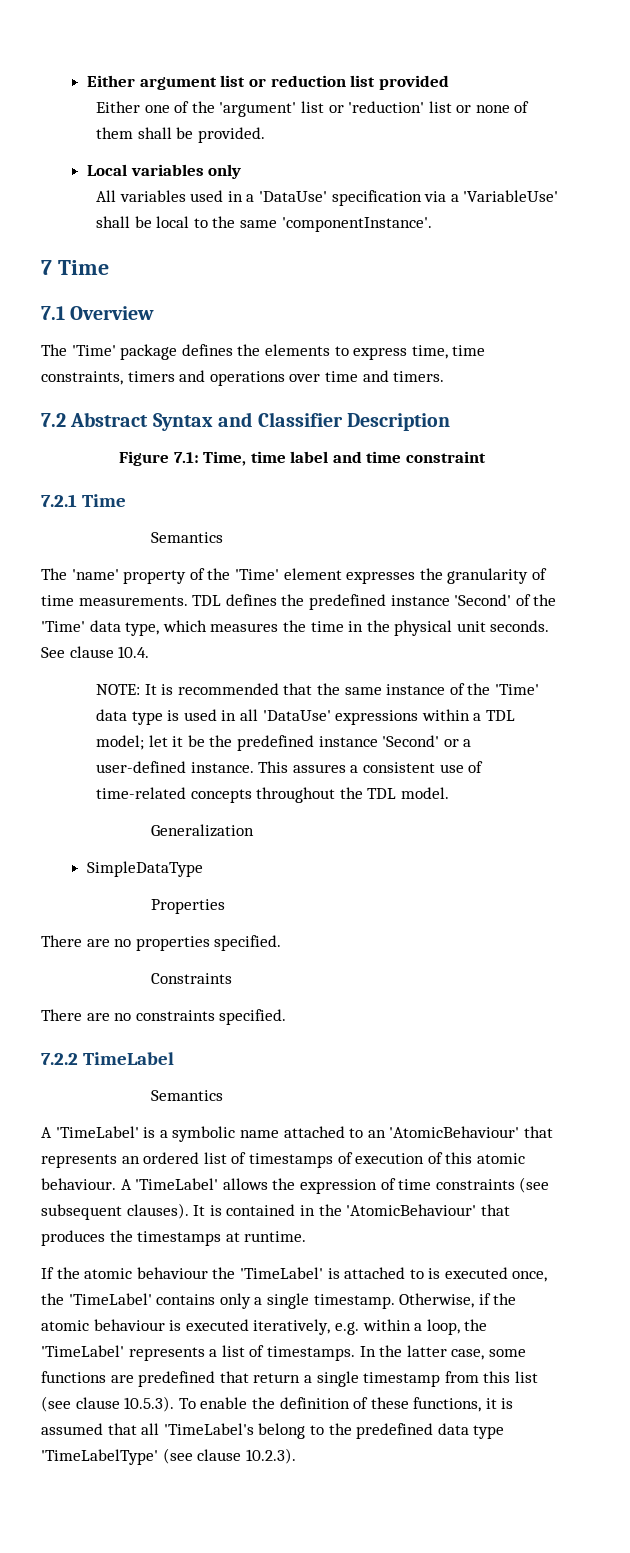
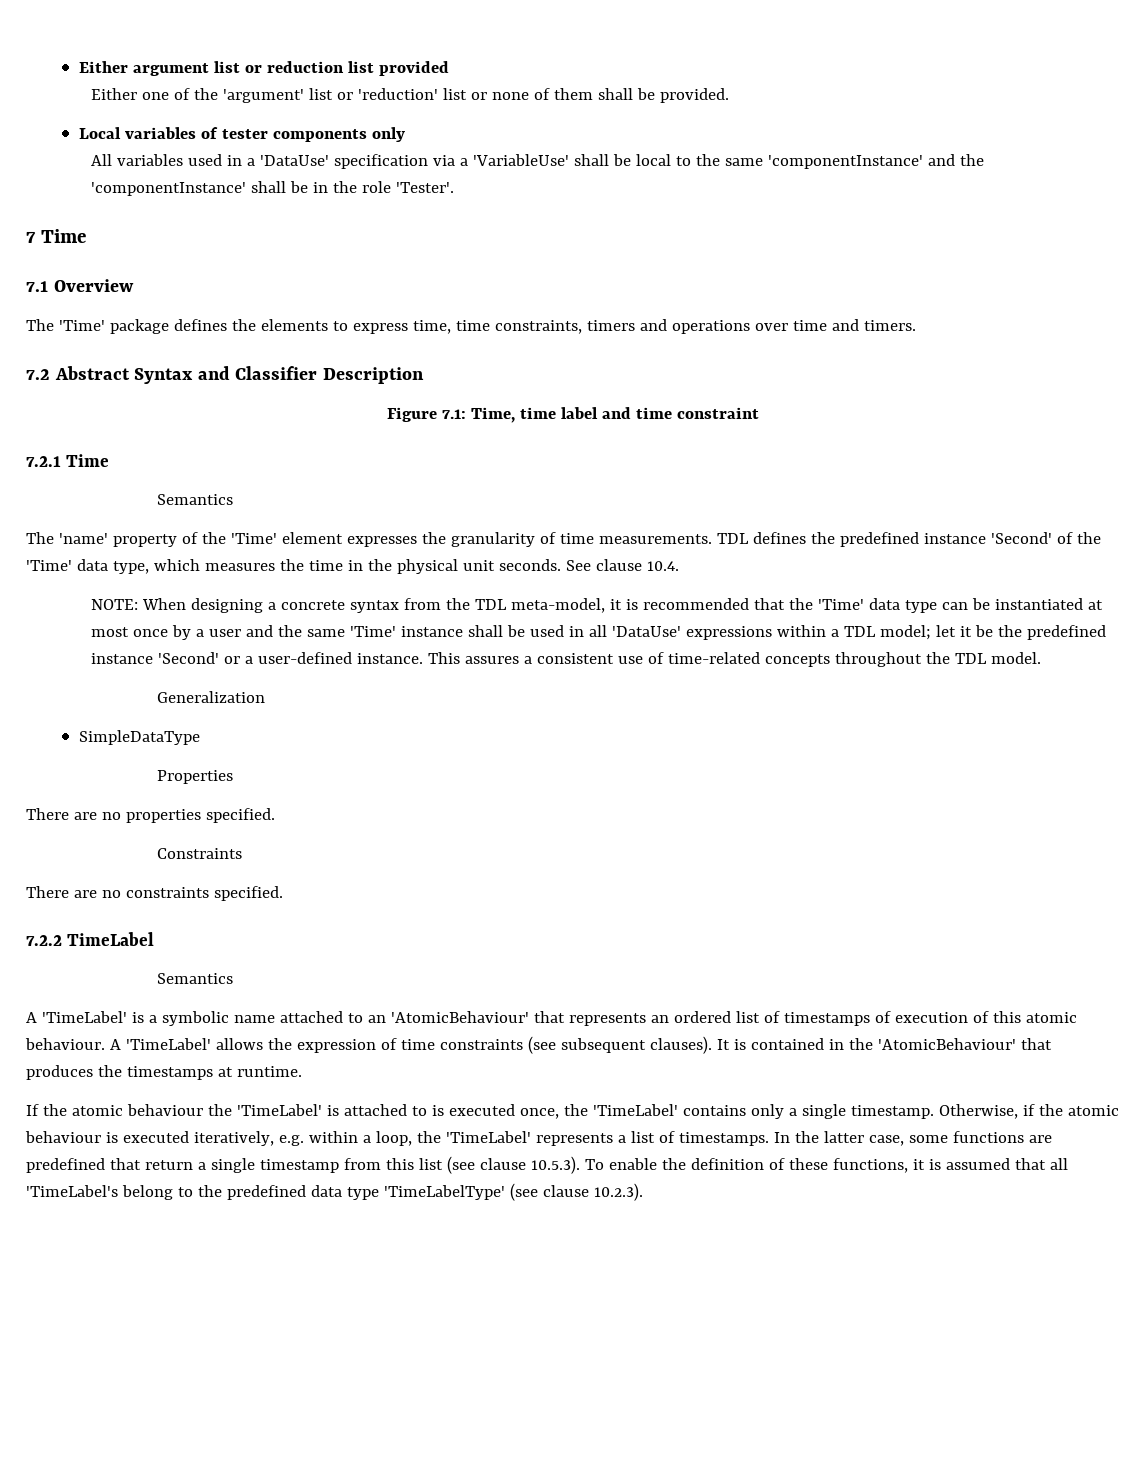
(204, 170) none -> [201,127,368,142] of tester components
[281,217,432,232] 'componentInstance'. -> [768,154,985,169] [91,181,455,196] 'componentInstance' and the 'componentInstance' shall be in the role 'Tester'.
[144,683,539,695] [95,709,180,725] It is recommended that the same instance of the 'Time' data type is -> [142,598,1104,613] [91,625,526,640] When designing a concrete syntax from the TDL meta-model, it is recommended that the 'Time' data type can be instantiated at most once by a user and the same 'Time' instance shall be

